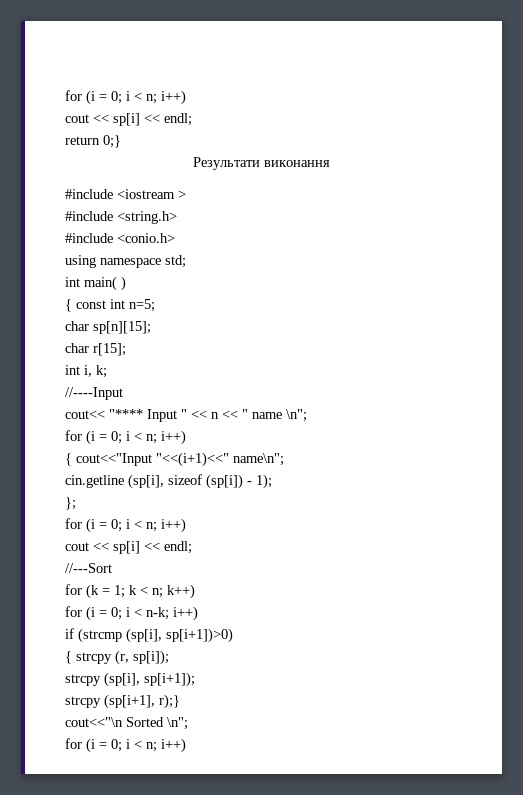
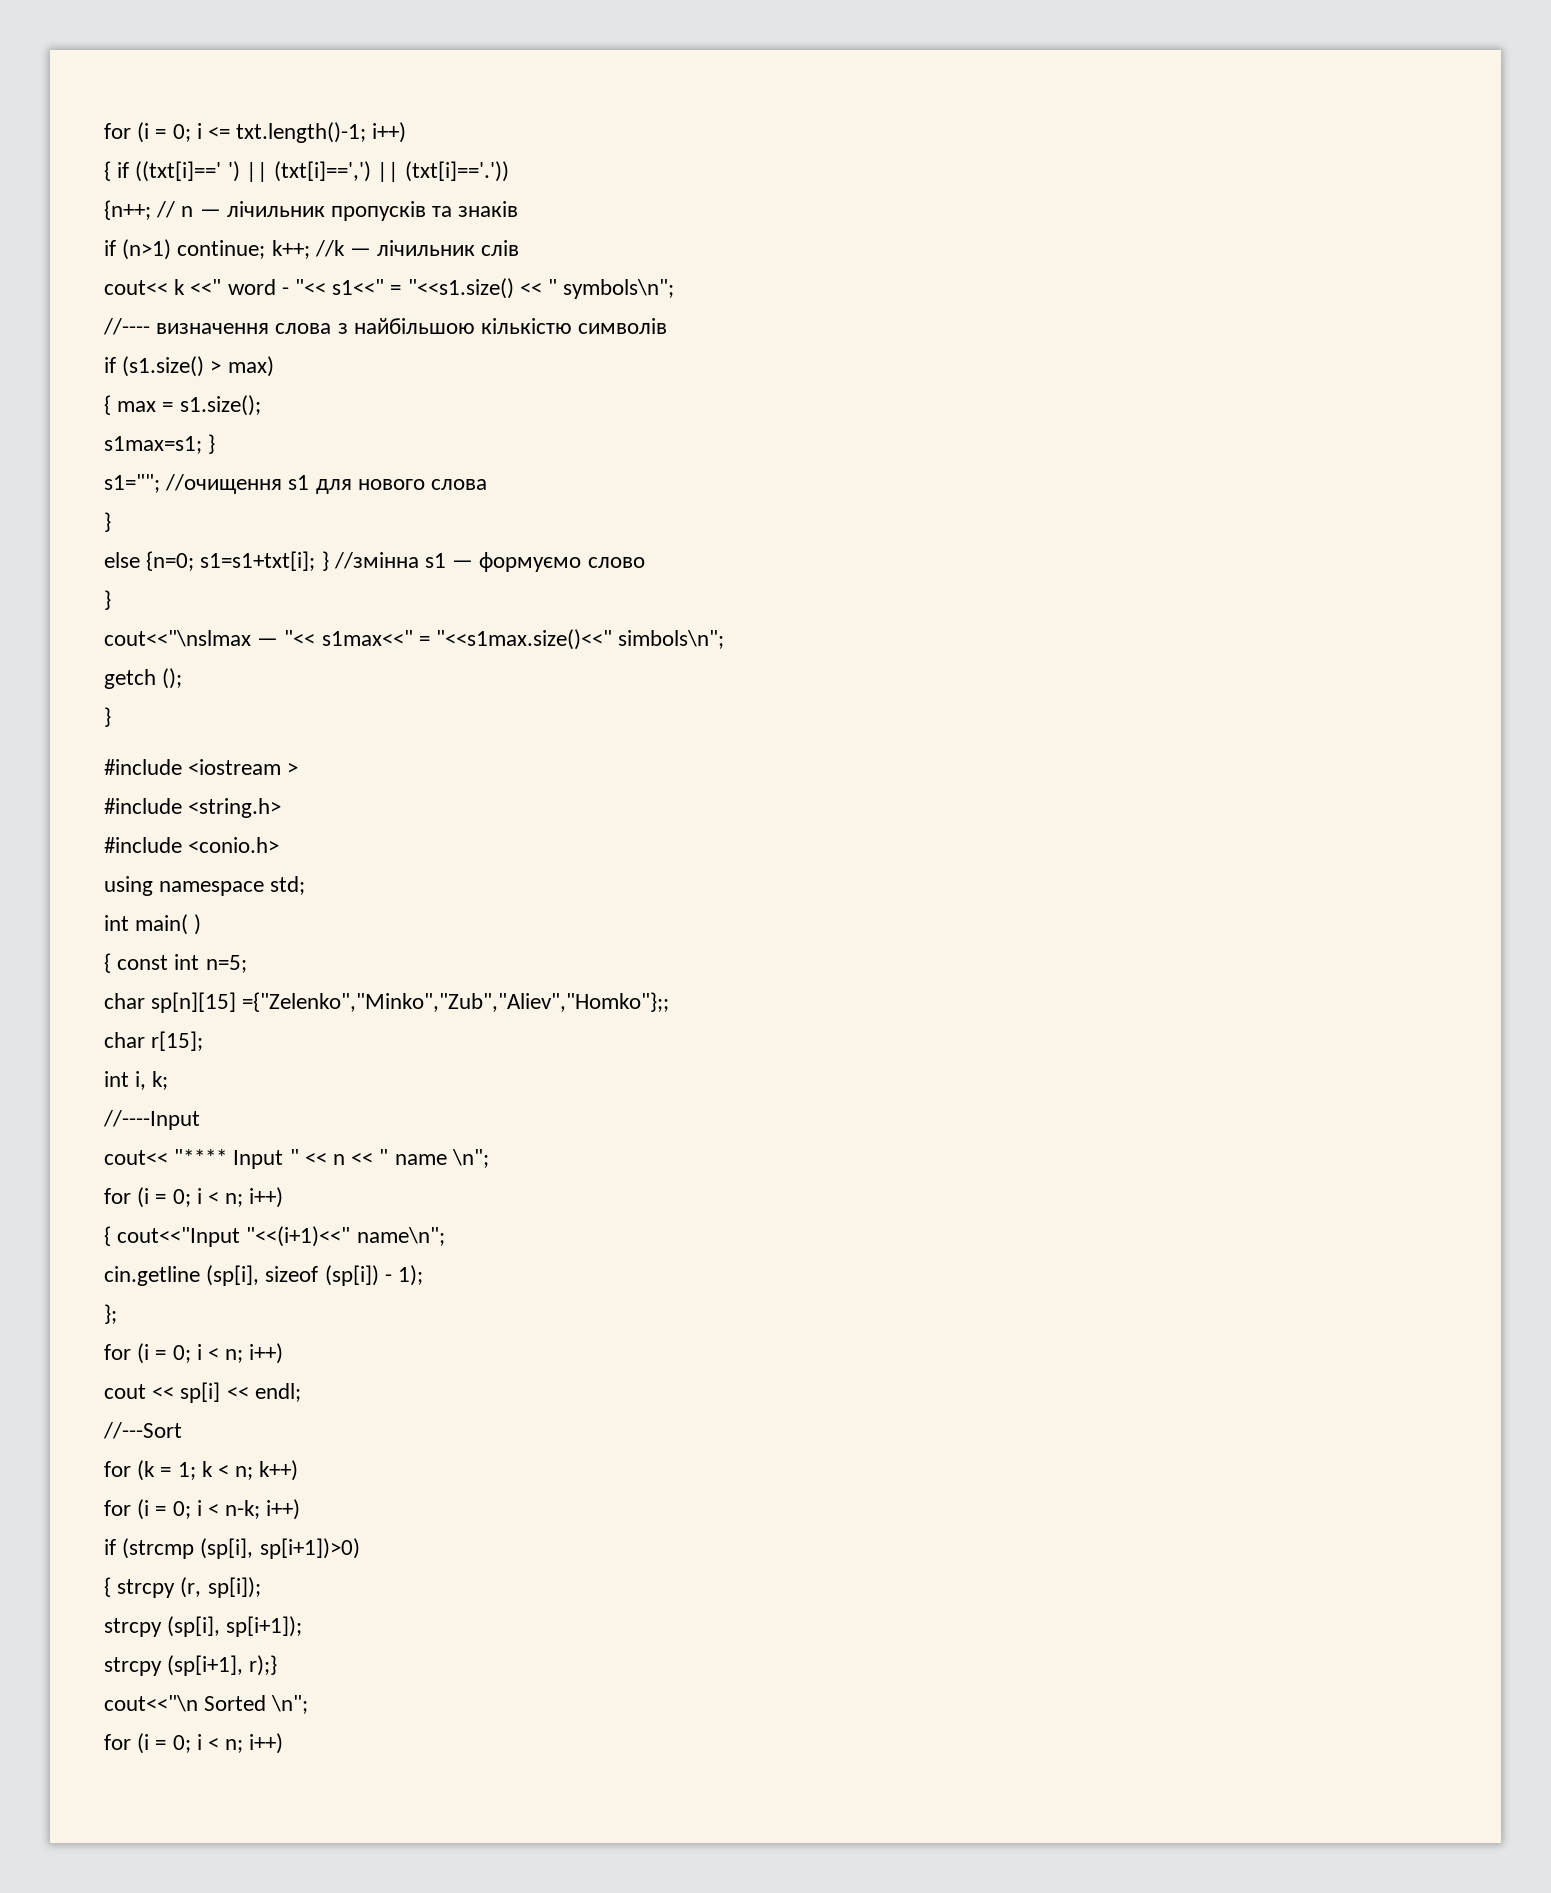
[65,90,186,105] [65,113,192,126] [65,135,121,148] [193,157,330,170] for (i = 0; i < n; i++) // cout << sp[i] << endl; // return 0;} // Результати виконання -> [104,122,407,143] [104,161,510,182] [104,200,519,221] [104,239,520,260] [104,278,675,299] [103,318,668,335] [104,356,274,377] [104,395,261,416] [104,434,216,454] [104,474,488,494] [104,512,111,532] [104,551,645,572] [104,590,111,610] [104,629,725,650] [104,668,183,689] [104,707,111,727] for (i = 0; i <= txt.length()-1; i++) // { if ((txt[i]==' ') || (txt[i]==',') || (txt[i]=='.')) // {n++; // n — лічильник пропусків та знаків // if (n>1) continue; k++; //k — лічильник слів // cout<< k <<" word - "<< s1<<" = "<<s1.size() << " symbols\n"; // //---- визначення слова з найбільшою кількістю символів // if (s1.size() > max) // { max = s1.size(); // s1max=s1; } // s1=""; //очищення s1 для нового слова // } // else {n=0; s1=s1+txt[i]; } //змінна s1 — формуємо слово // } // cout<<"\nslmax — "<< s1max<<" = "<<s1max.size()<<" simbols\n"; // getch (); // }
[93,321,151,334] sp[n][15]; -> [151,992,670,1013] sp[n][15] ={"Zelenko","Minko","Zub","Aliev","Homko"};;

